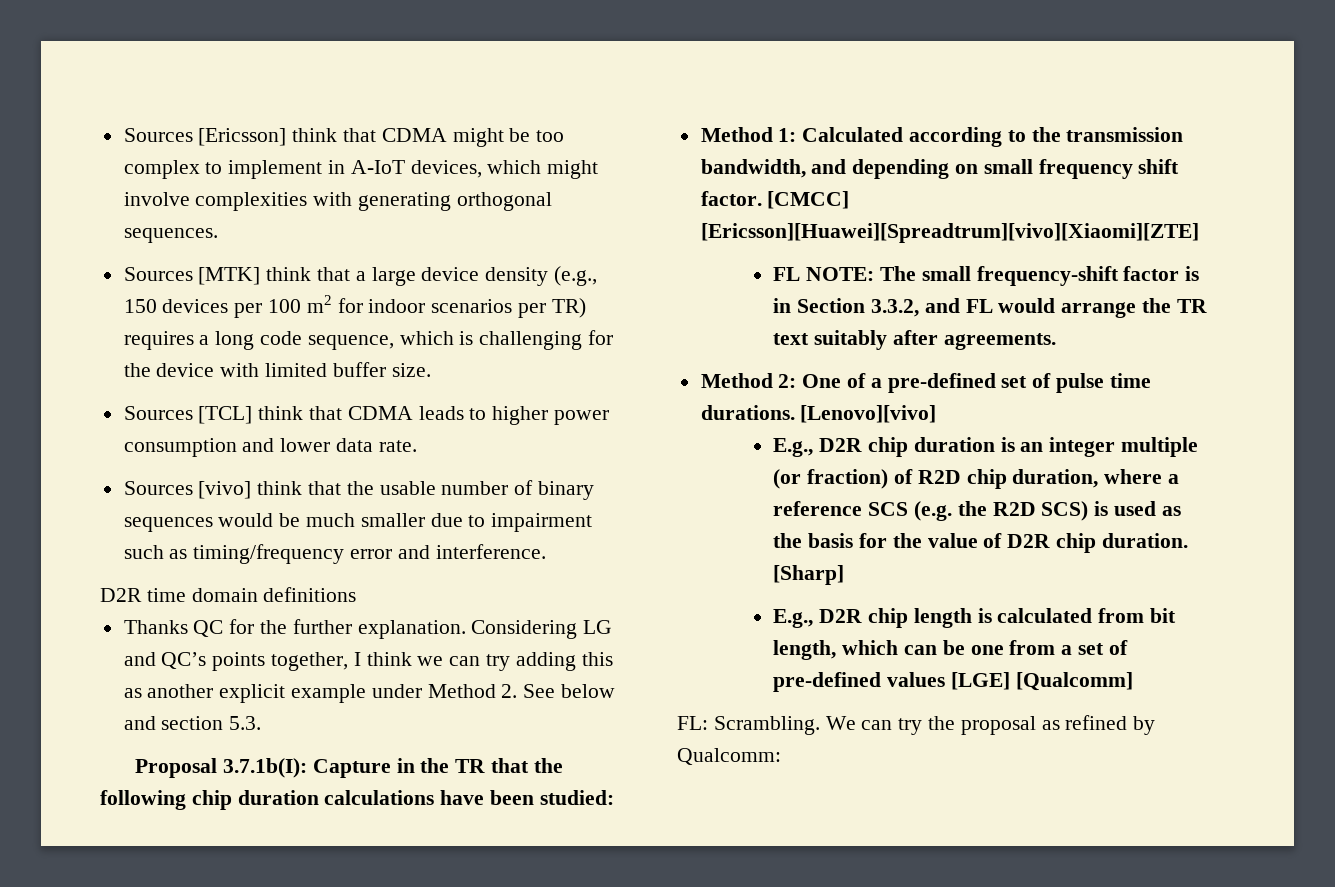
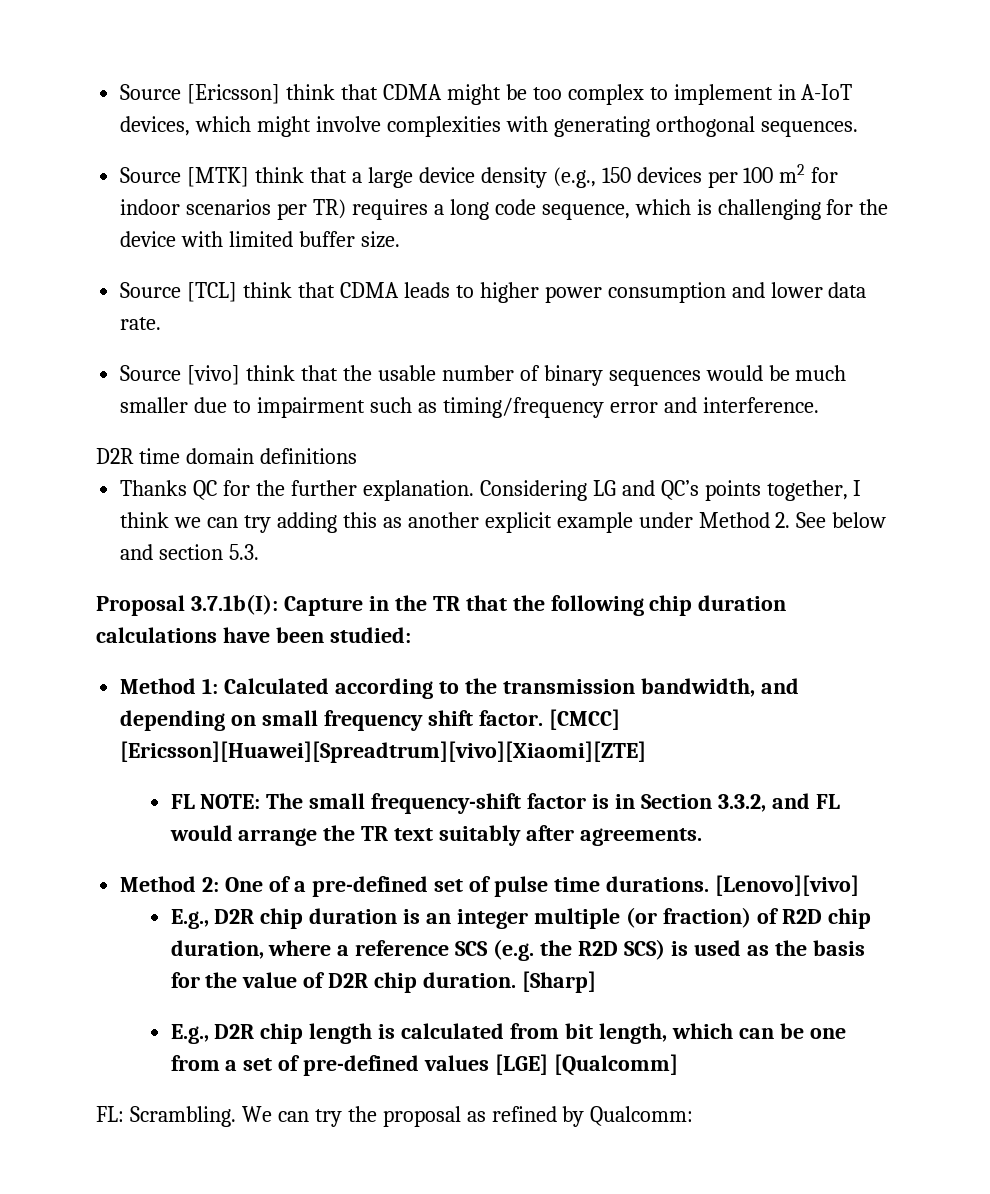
[123,128,193,142] Sources -> [120,84,182,100] Source
[123,267,193,281] Sources -> [120,167,182,183] Source
[123,406,193,420] Sources -> [120,282,182,298] Source
[123,481,193,495] Sources -> [120,365,182,381] Source

